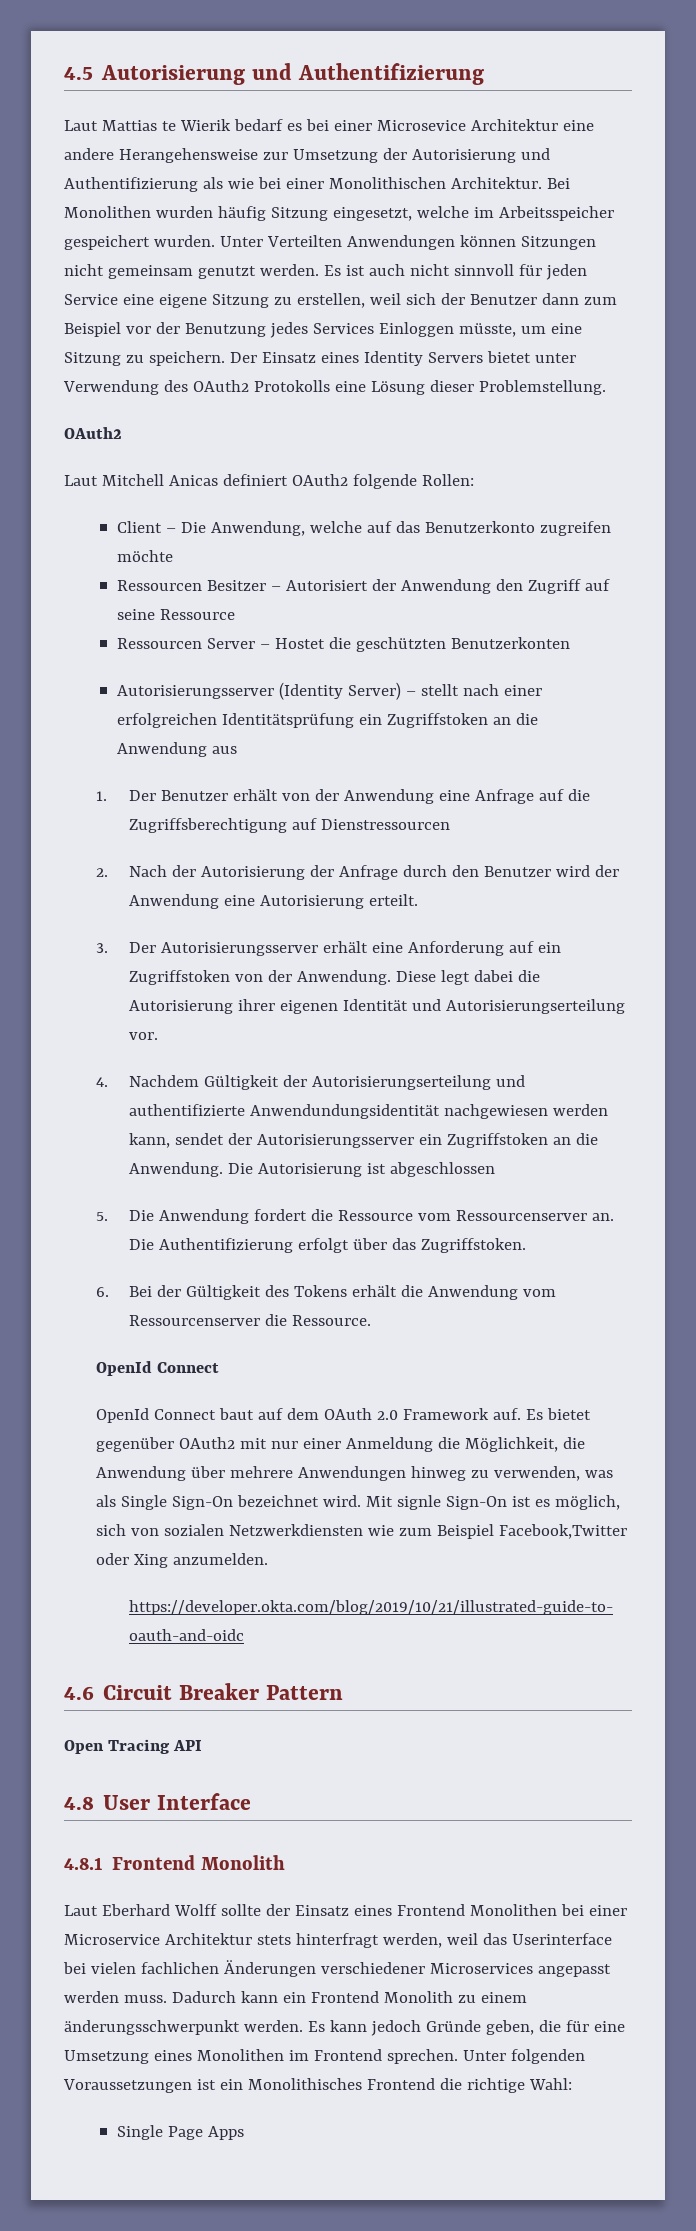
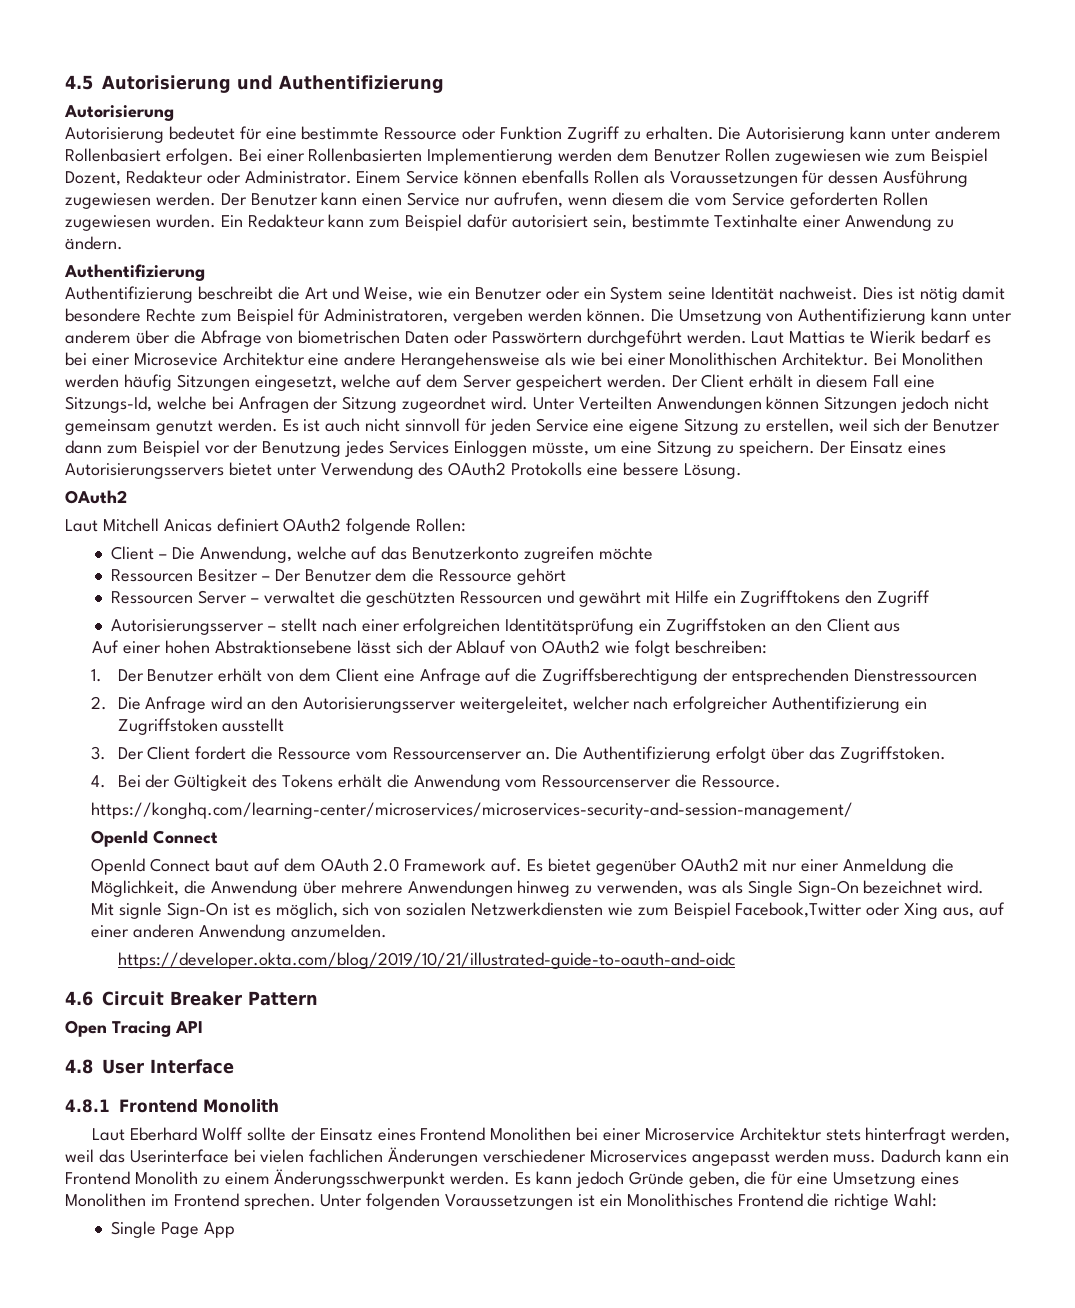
(484, 74) none -> [64,105,174,121] [65,126,1001,143] [65,148,989,165] [65,170,969,187] [65,192,928,209] [65,214,955,231] [65,236,123,250] [64,264,205,281] [65,286,1006,303] [65,308,1013,325] [65,330,747,347] Autorisierung // Autorisierung bedeutet für eine bestimmte Ressource oder Funktion Zugriff zu erhalten. Die Autorisierung kann unter anderem Rollenbasiert erfolgen. Bei einer Rollenbasierten Implementierung werden dem Benutzer Rollen zugewiesen wie zum Beispiel Dozent, Redakteur oder Administrator. Einem Service können ebenfalls Rollen als Voraussetzungen für dessen Ausführung zugewiesen werden. Der Benutzer kann einen Service nur aufrufen, wenn diesem die vom Service geforderten Rollen zugewiesen wurden. Ein Redakteur kann zum Beispiel dafür autorisiert sein, bestimmte Textinhalte einer Anwendung zu ändern. // Authentifizierung // Authentifizierung beschreibt die Art und Weise, wie ein Benutzer oder ein System seine Identität nachweist. Dies ist nötig damit besondere Rechte zum Beispiel für Administratoren, vergeben werden können. Die Umsetzung von Authentifizierung kann unter anderem über die Abfrage von biometrischen Daten oder Passwörtern durchgeführt werden.
[262,148,550,163] [64,177,198,192] zur Umsetzung der Autorisierung und Authentifizierung -> (541, 360) none
[155,206,614,221] [64,235,215,250] wurden häufig Sitzung eingesetzt, welche im Arbeitsspeicher gespeichert wurden. -> [65,374,935,391] [65,396,529,413] werden häufig Sitzungen eingesetzt, welche auf dem Server gespeichert werden. Der Client erhält in diesem Fall eine Sitzungs-Id, welche bei Anfragen der Sitzung zugeordnet wird.
(596, 243) none -> [901,396,950,413] jedoch
[363,351,483,366] Identity Servers -> [65,463,224,479] Autorisierungsservers
[370,380,606,395] Lösung dieser Problemstellung. -> [622,462,742,479] bessere Lösung.
[285,579,610,594] [116,609,235,620] Autorisiert der Anwendung den Zugriff auf seine Ressource -> [274,568,566,585] Der Benutzer dem die Ressource gehört
[274,638,325,649] Hostet -> [263,590,335,604] verwaltet
[450,637,570,649] [116,682,401,700] Benutzerkonten // Autorisierungsserver (Identity Server) -> [460,590,931,607] [111,619,265,635] Ressourcen und gewährt mit Hilfe ein Zugrifftokens den Zugriff // Autorisierungsserver
[515,713,538,725] [116,742,207,757] die Anwendung -> [794,618,870,632] den Client
(237, 750) none -> [92,640,767,657] // Auf einer hohen Abstraktionsebene lässt sich der Ablauf von OAuth2 wie folgt beschreiben:
[314,789,434,804] der Anwendung -> [298,668,379,682] dem Client
[291,818,317,830] auf -> [702,668,849,685] der entsprechenden
[128,865,619,880] [128,894,418,909] [96,941,561,956] [128,970,540,985] [128,999,625,1014] [128,1032,158,1040] [96,1075,525,1090] [128,1104,608,1119] [128,1133,598,1148] [128,1162,495,1177] [96,1209,249,1224] Nach der Autorisierung der Anfrage durch den Benutzer wird der Anwendung eine Autorisierung erteilt. // 3. Der Autorisierungsserver erhält eine Anforderung auf ein Zugriffstoken von der Anwendung. Diese legt dabei die Autorisierung ihrer eigenen Identität und Autorisierungserteilung vor. // 4. Nachdem Gültigkeit der Autorisierungserteilung und authentifizierte Anwendundungsidentität nachgewiesen werden kann, sendet der Autorisierungsserver ein Zugriffstoken an die Anwendung. Die Autorisierung ist abgeschlossen // 5. Die Anwendung -> [117,696,927,713] [117,718,285,735] [91,746,191,760] Die Anfrage wird an den Autorisierungsserver weitergeleitet, welcher nach erfolgreicher Authentifizierung ein Zugriffstoken ausstellt // 3. Der Client
[96,1287,110,1297] 6. -> [91,775,107,788] 4.
(371, 1320) none -> [91,802,854,819] // https://konghq.com/learning-center/microservices/microservices-security-and-session-management/
(169, 1561) none -> [943,902,1005,918] [91,924,286,941] aus, auf einer anderen Anwendung
[64,2020,240,2035] änderungsschwerpunkt -> [274,1169,446,1188] Änderungsschwerpunkt
[207,2126,244,2140] Apps -> [203,1222,235,1238] App

